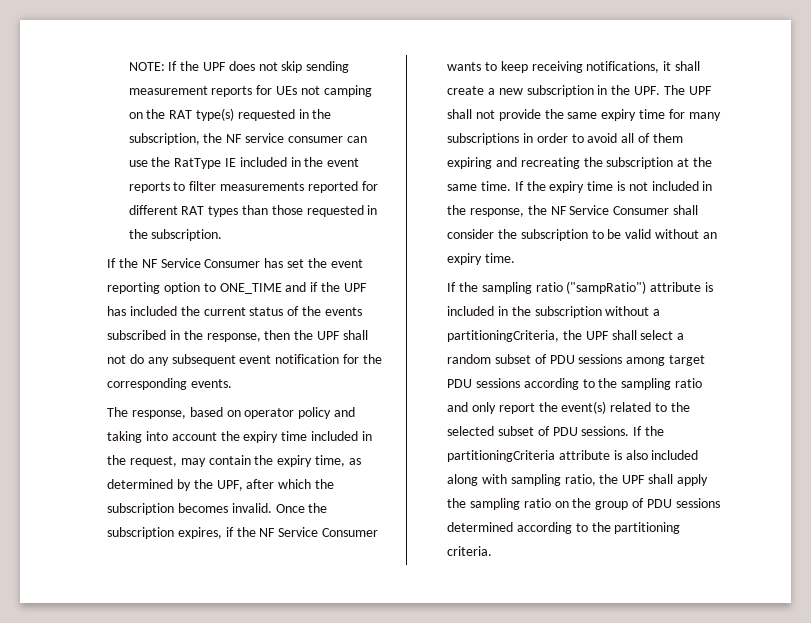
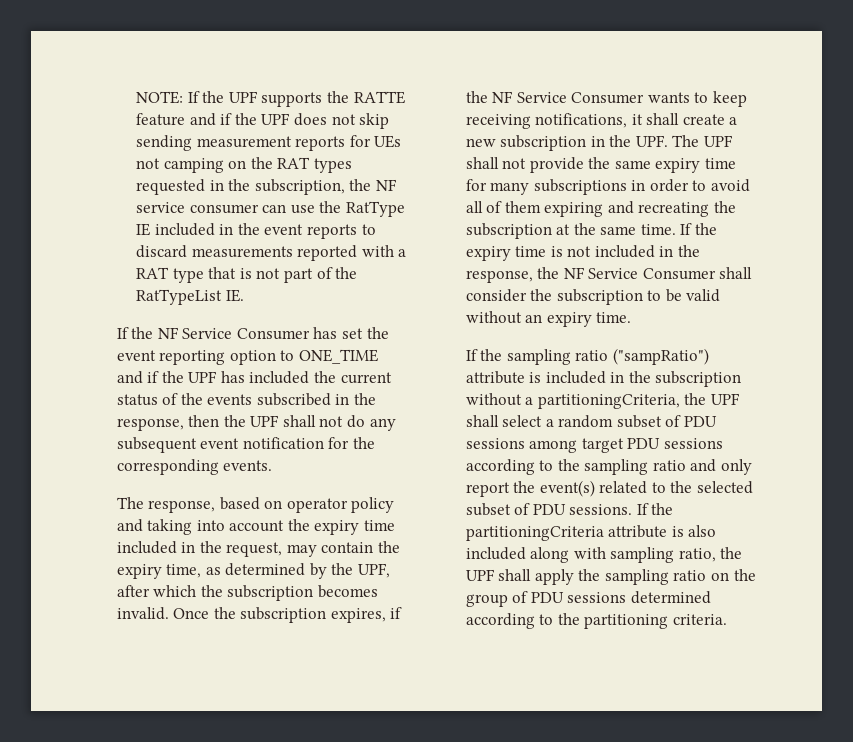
(226, 66) none -> [261,91,405,107] [136,113,291,126] supports the RATTE feature and if the UPF
[195,108,234,121] type(s) -> [313,158,352,173] types
[189,181,217,191] filter -> [136,245,188,258] discard
[361,181,378,191] [128,205,378,217] [128,229,223,241] for different RAT types than those requested in the subscription. -> [361,245,407,257] [136,267,358,283] [136,289,244,305] with a RAT type that is not part of the RatTypeList IE.

